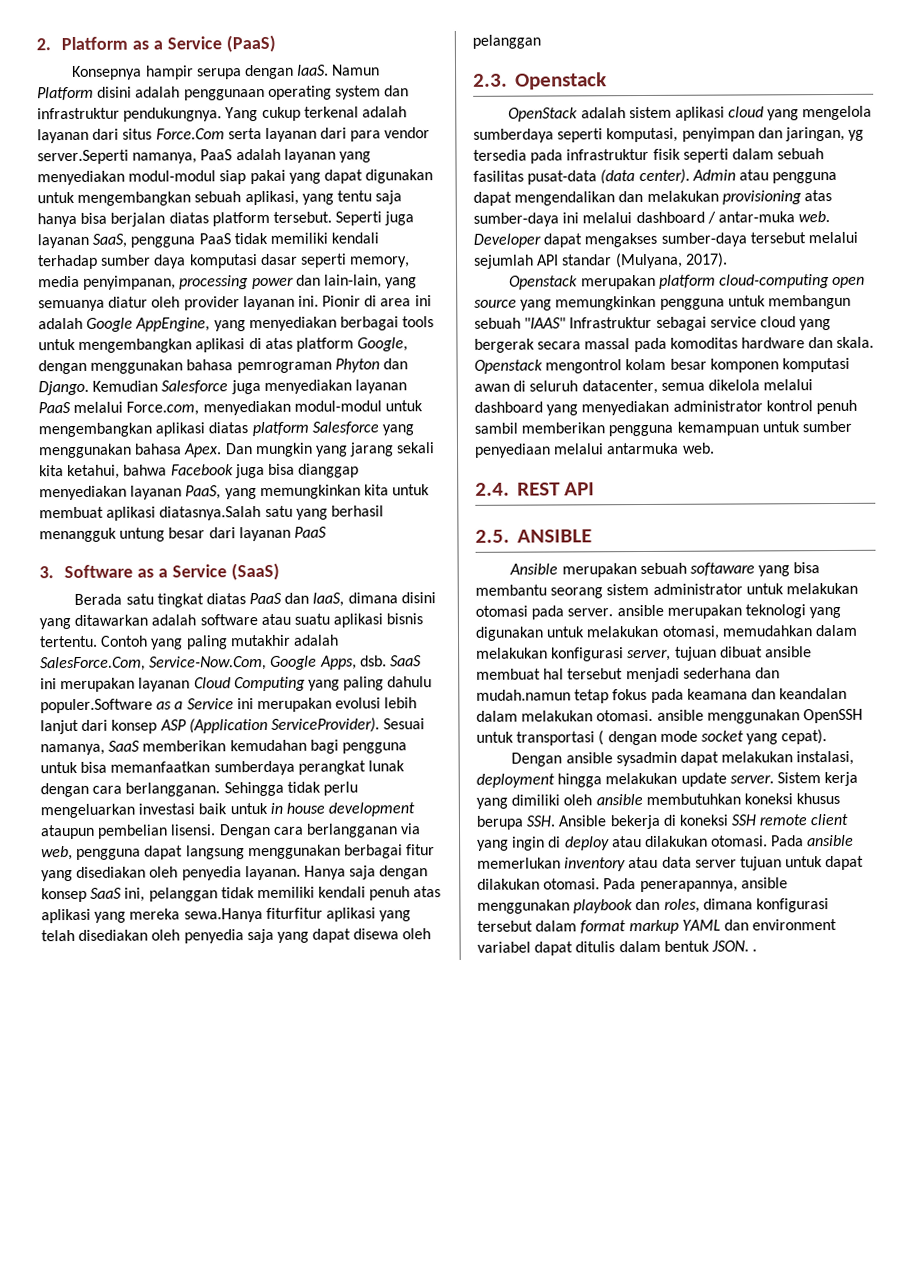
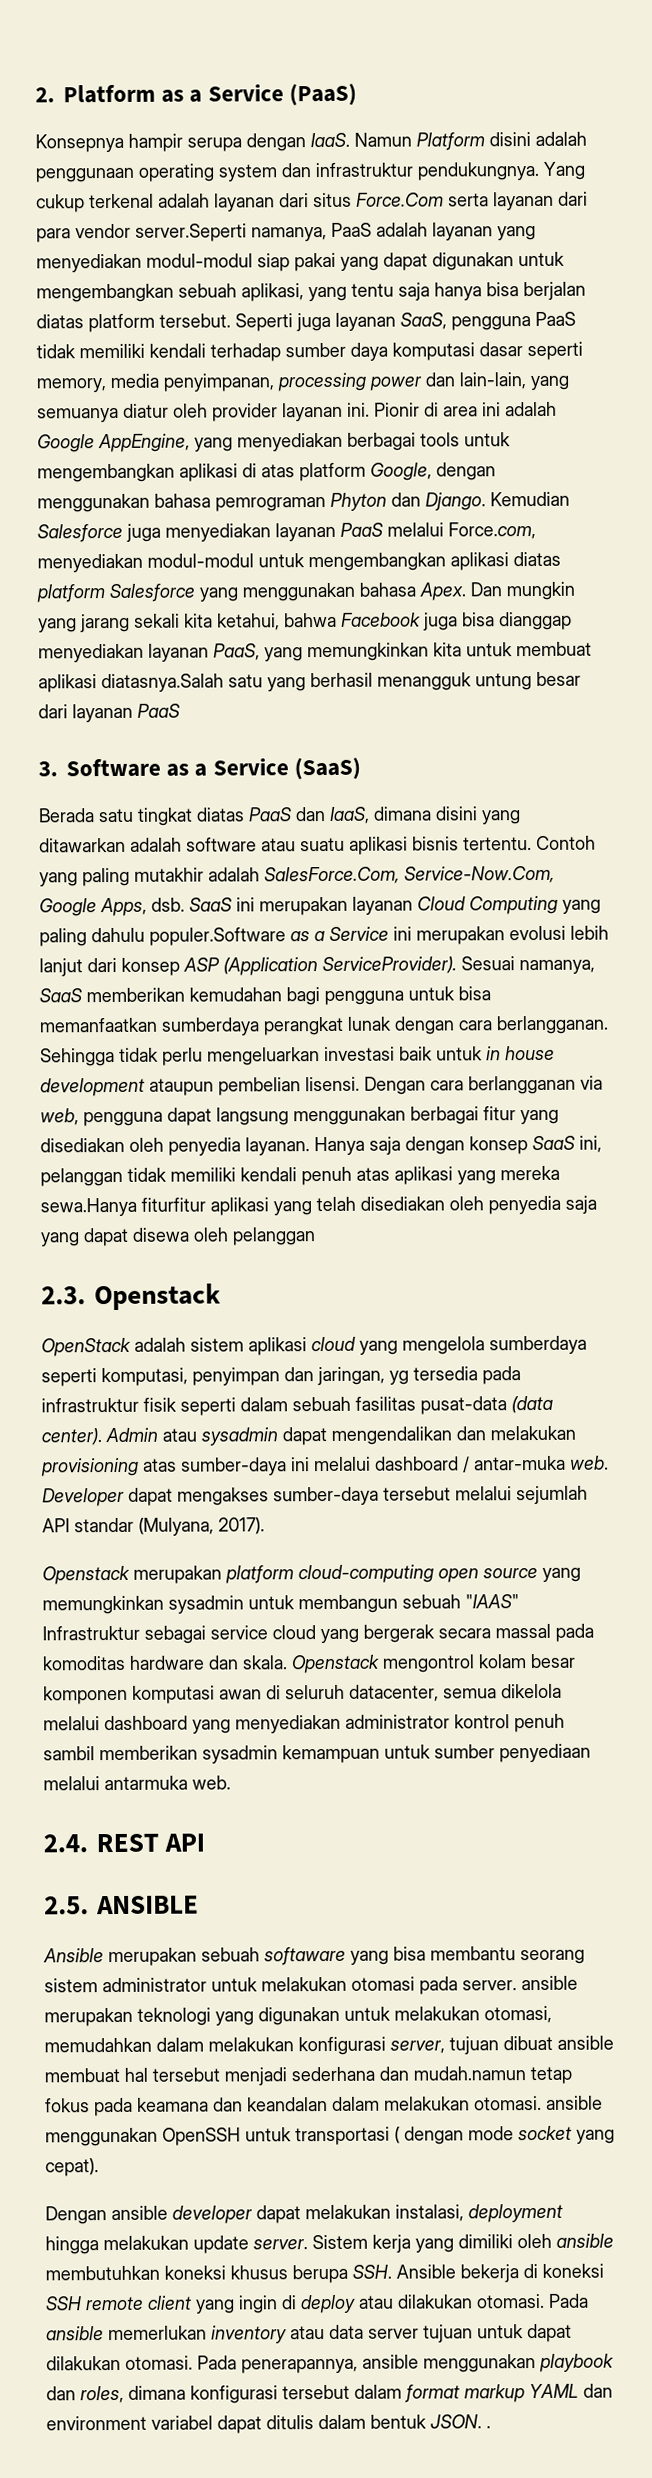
[772,171,838,184] pengguna -> [201,1427,278,1446] sysadmin
[659,298,725,310] pengguna -> [168,1595,244,1614] sysadmin
[608,424,674,437] pengguna -> [202,1745,278,1764] sysadmin
[615,751,677,767] sysadmin -> [172,2205,253,2224] developer

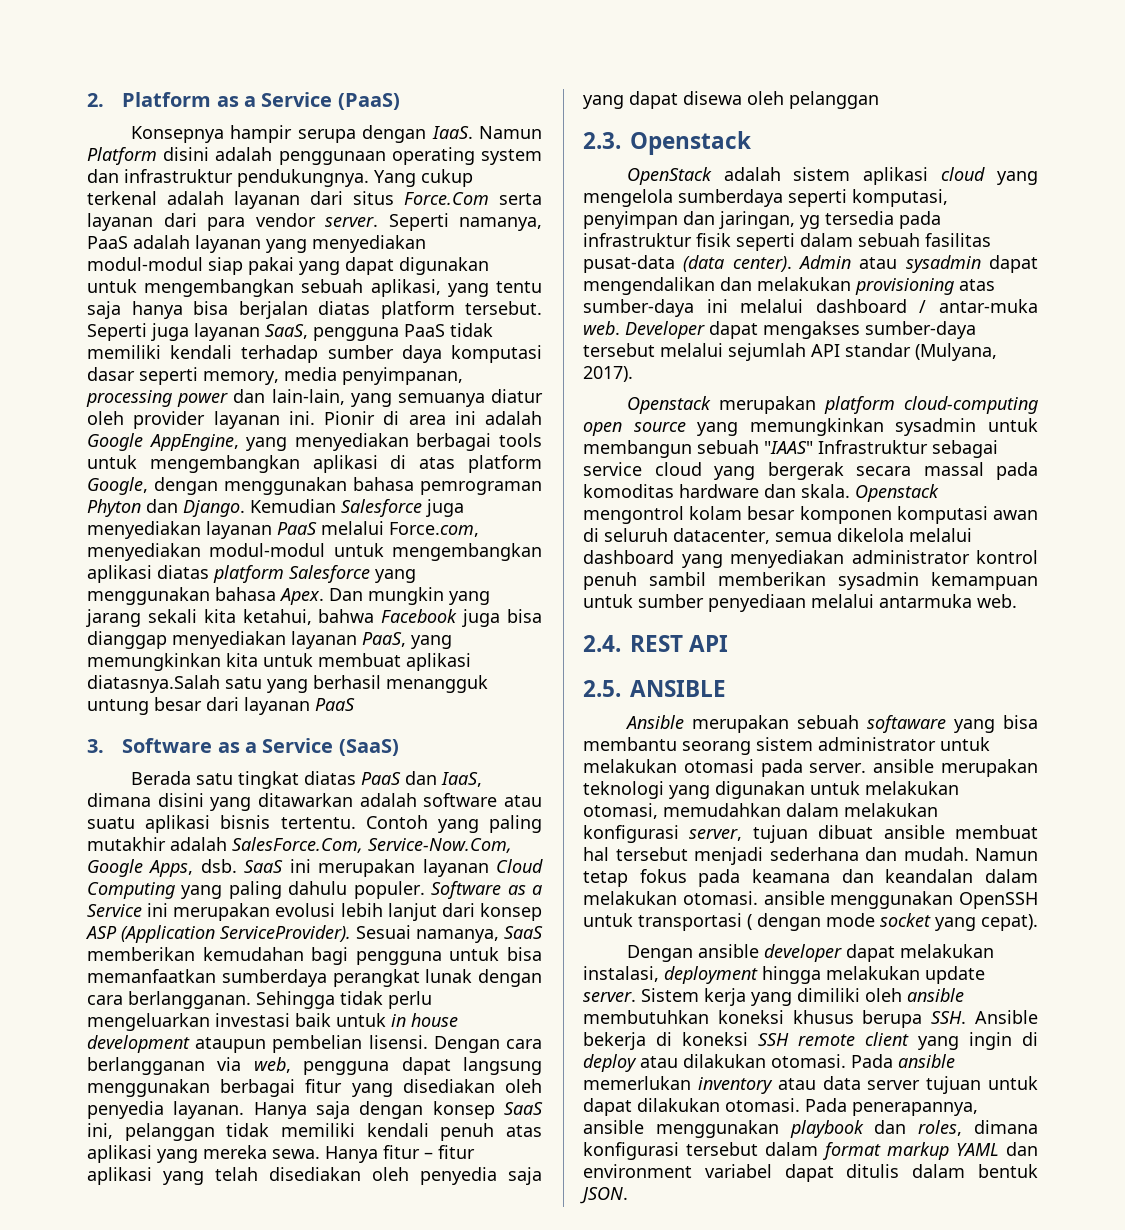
[135,223,247,242] server.Seperti -> [325,213,449,231] server. Seperti
[149,927,286,946] populer.Software -> [353,881,502,899] populer. Software
[40,1197,206,1217] sewa.Hanya fiturfitur -> [272,1145,475,1163] sewa. Hanya fitur – fitur
[413,2066,526,2081] mudah.namun -> [903,847,1038,861] mudah. Namun
[486,2425,491,2429] . -> (628, 1195) none

